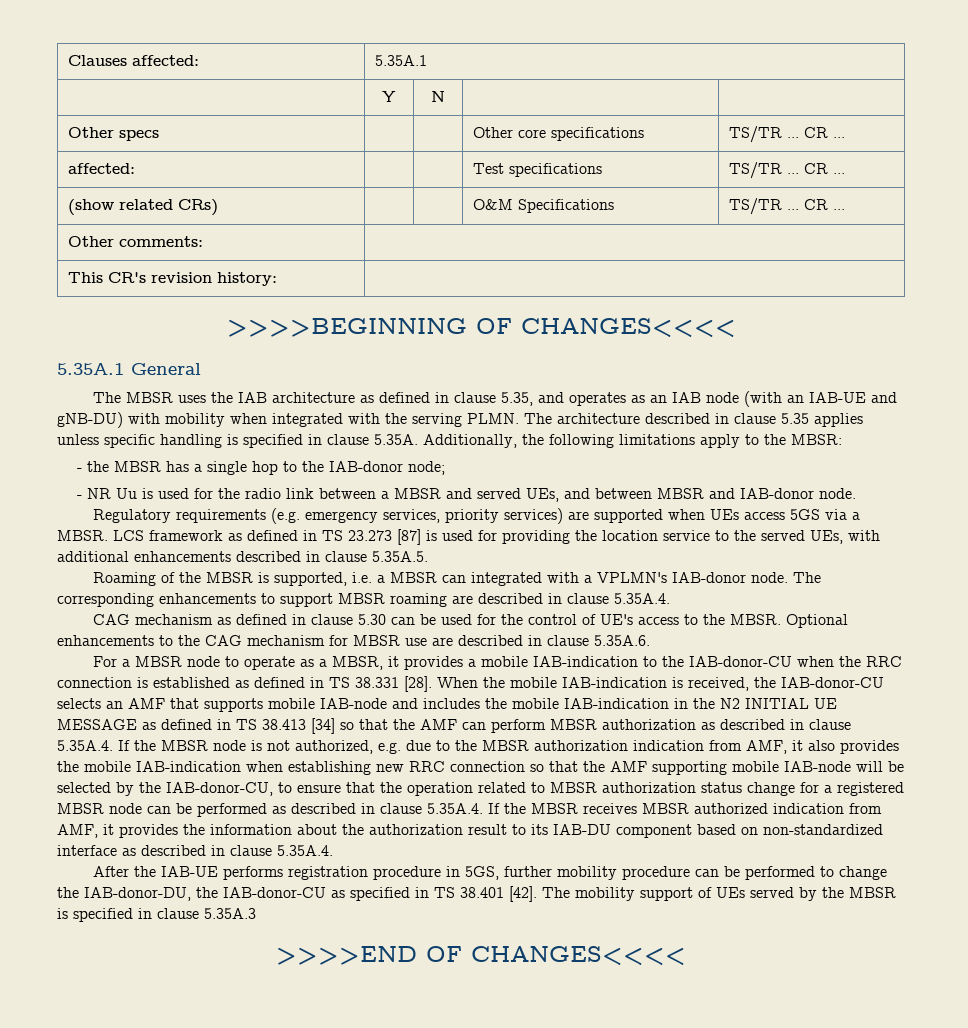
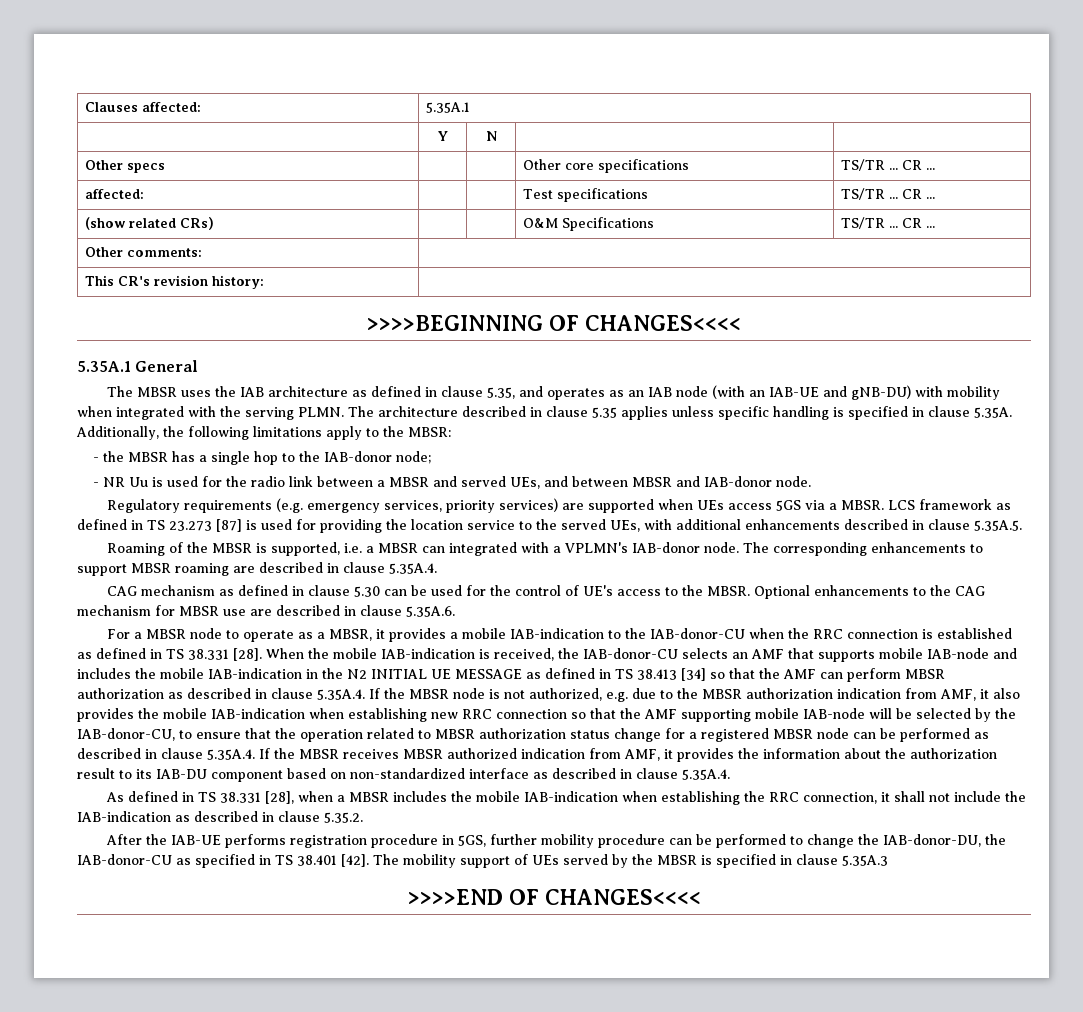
(333, 850) none -> [106,791,1027,805] [77,811,363,823] // As defined in TS 38.331 [28], when a MBSR includes the mobile IAB-indication when establishing the RRC connection, it shall not include the IAB-indication as described in clause 5.35.2.

